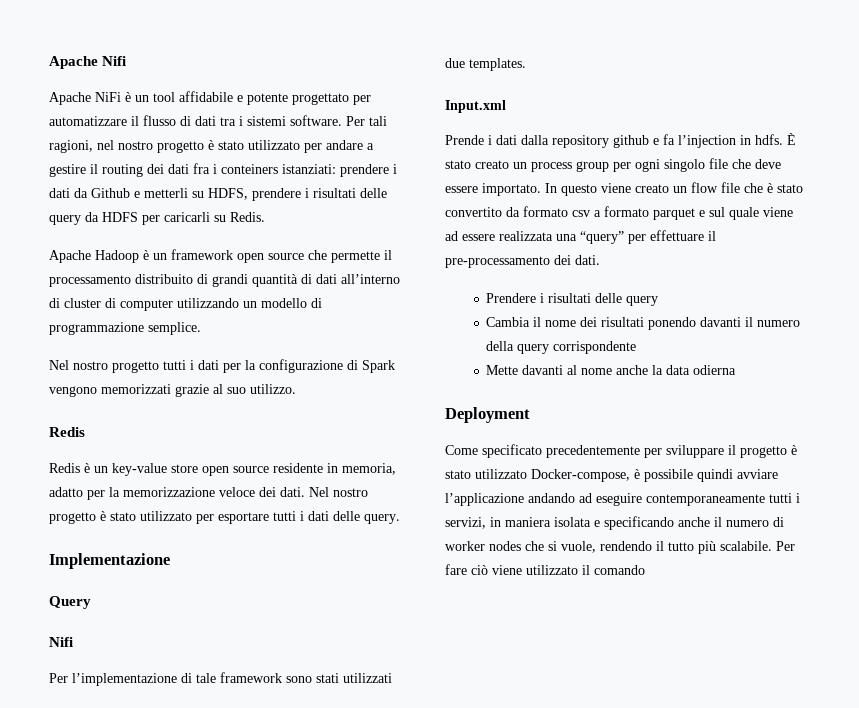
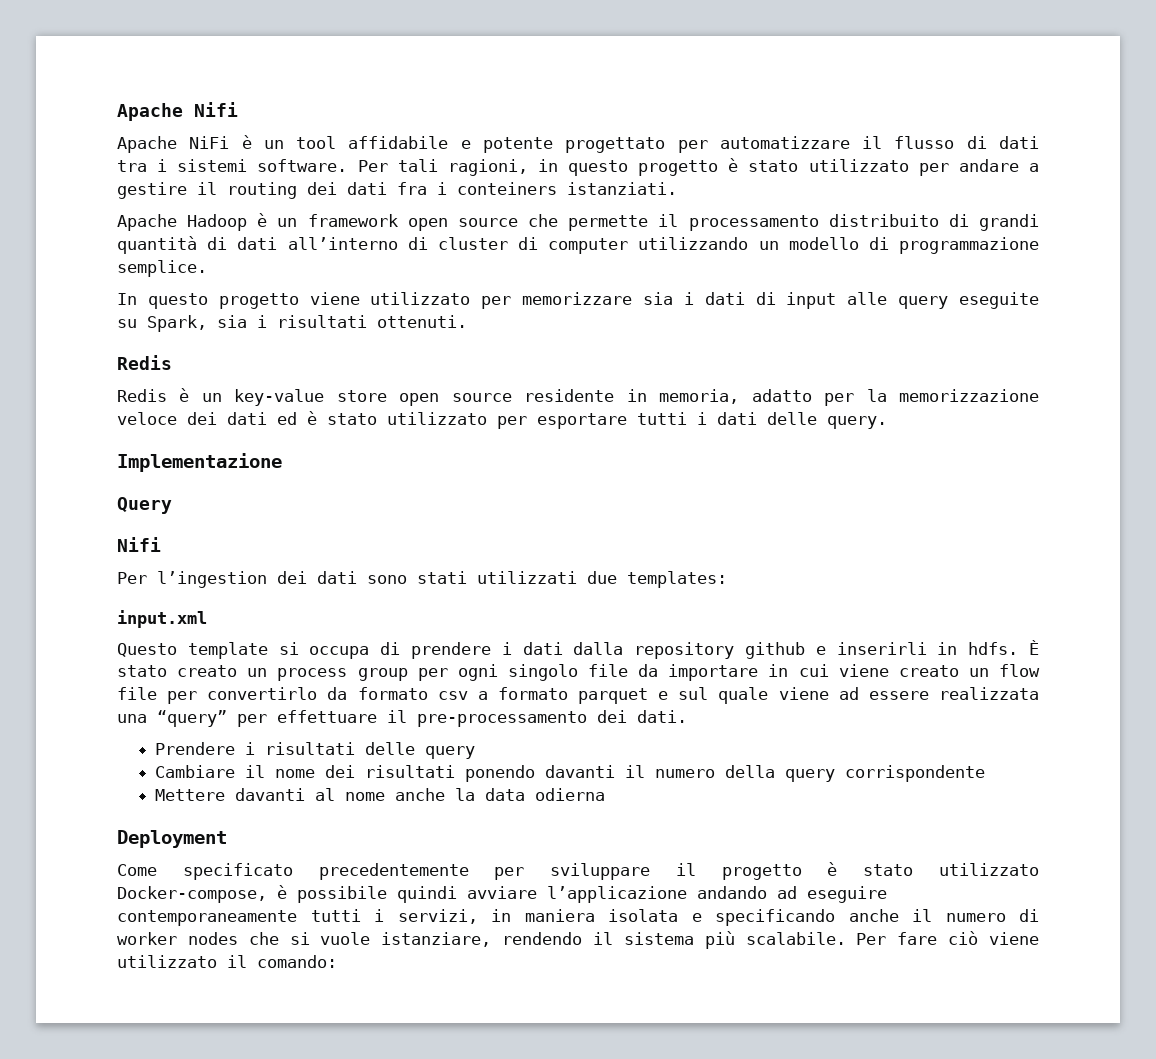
[97,140,153,150] nel nostro -> [537,159,629,176] in questo
[282,164,397,177] [49,188,387,201] [49,212,265,225] istanziati: prendere i dati da Github e metterli su HDFS, prendere i risultati delle query da HDFS per caricarli su Redis. -> [567,182,677,195] istanziati.
[49,359,395,373] [49,384,296,397] Nel nostro progetto tutti i dati per la configurazione di Spark vengono memorizzati grazie al suo utilizzo. -> [117,292,1040,309] [117,315,467,332] In questo progetto viene utilizzato per memorizzare sia i dati di input alle query eseguite su Spark, sia i risultati ottenuti.
[280,487,368,497] [49,512,96,524] dati. Nel nostro progetto -> [227,412,297,425] dati ed
[72,672,392,686] [445,58,526,71] [445,100,506,113] [445,135,484,145] l’implementazione di tale framework sono stati utilizzati due templates. // Input.xml // Prende -> [157,571,727,588] [117,610,207,628] [117,642,492,659] l’ingestion dei dati sono stati utilizzati due templates: // input.xml // Questo template si occupa di prendere
[663,134,736,148] fa l’injection -> [836,642,927,655] inserirli
[732,159,781,169] [445,183,597,196] che deve essere importato. In questo -> [638,664,829,681] da importare in cui
[744,183,803,193] [445,207,502,217] che è stato convertito -> [167,687,318,704] per convertirlo
[486,317,531,327] Cambia -> [154,765,235,778] Cambiare
[486,365,519,375] Mette -> [154,789,225,801] Mettere
[561,541,596,553] vuole, -> [320,932,492,947] vuole istanziare,
[668,542,694,551] tutto -> [623,932,694,945] sistema
[594,565,645,575] comando -> [257,955,337,968] comando:

